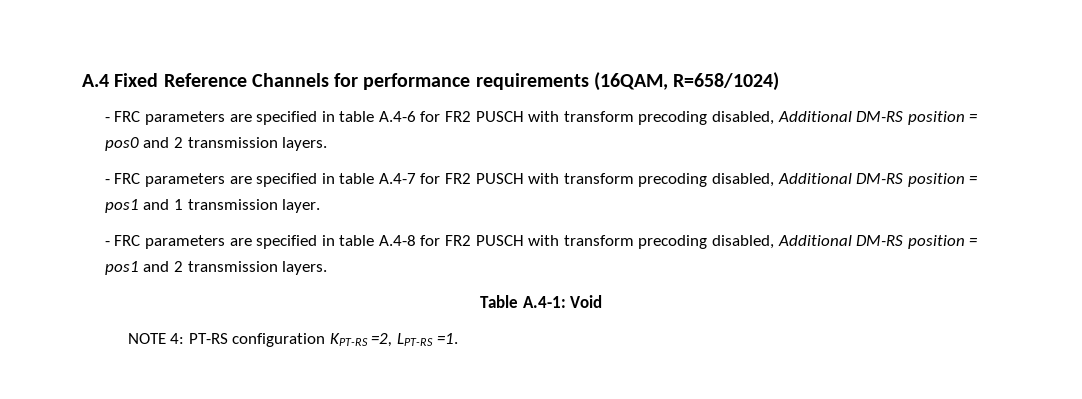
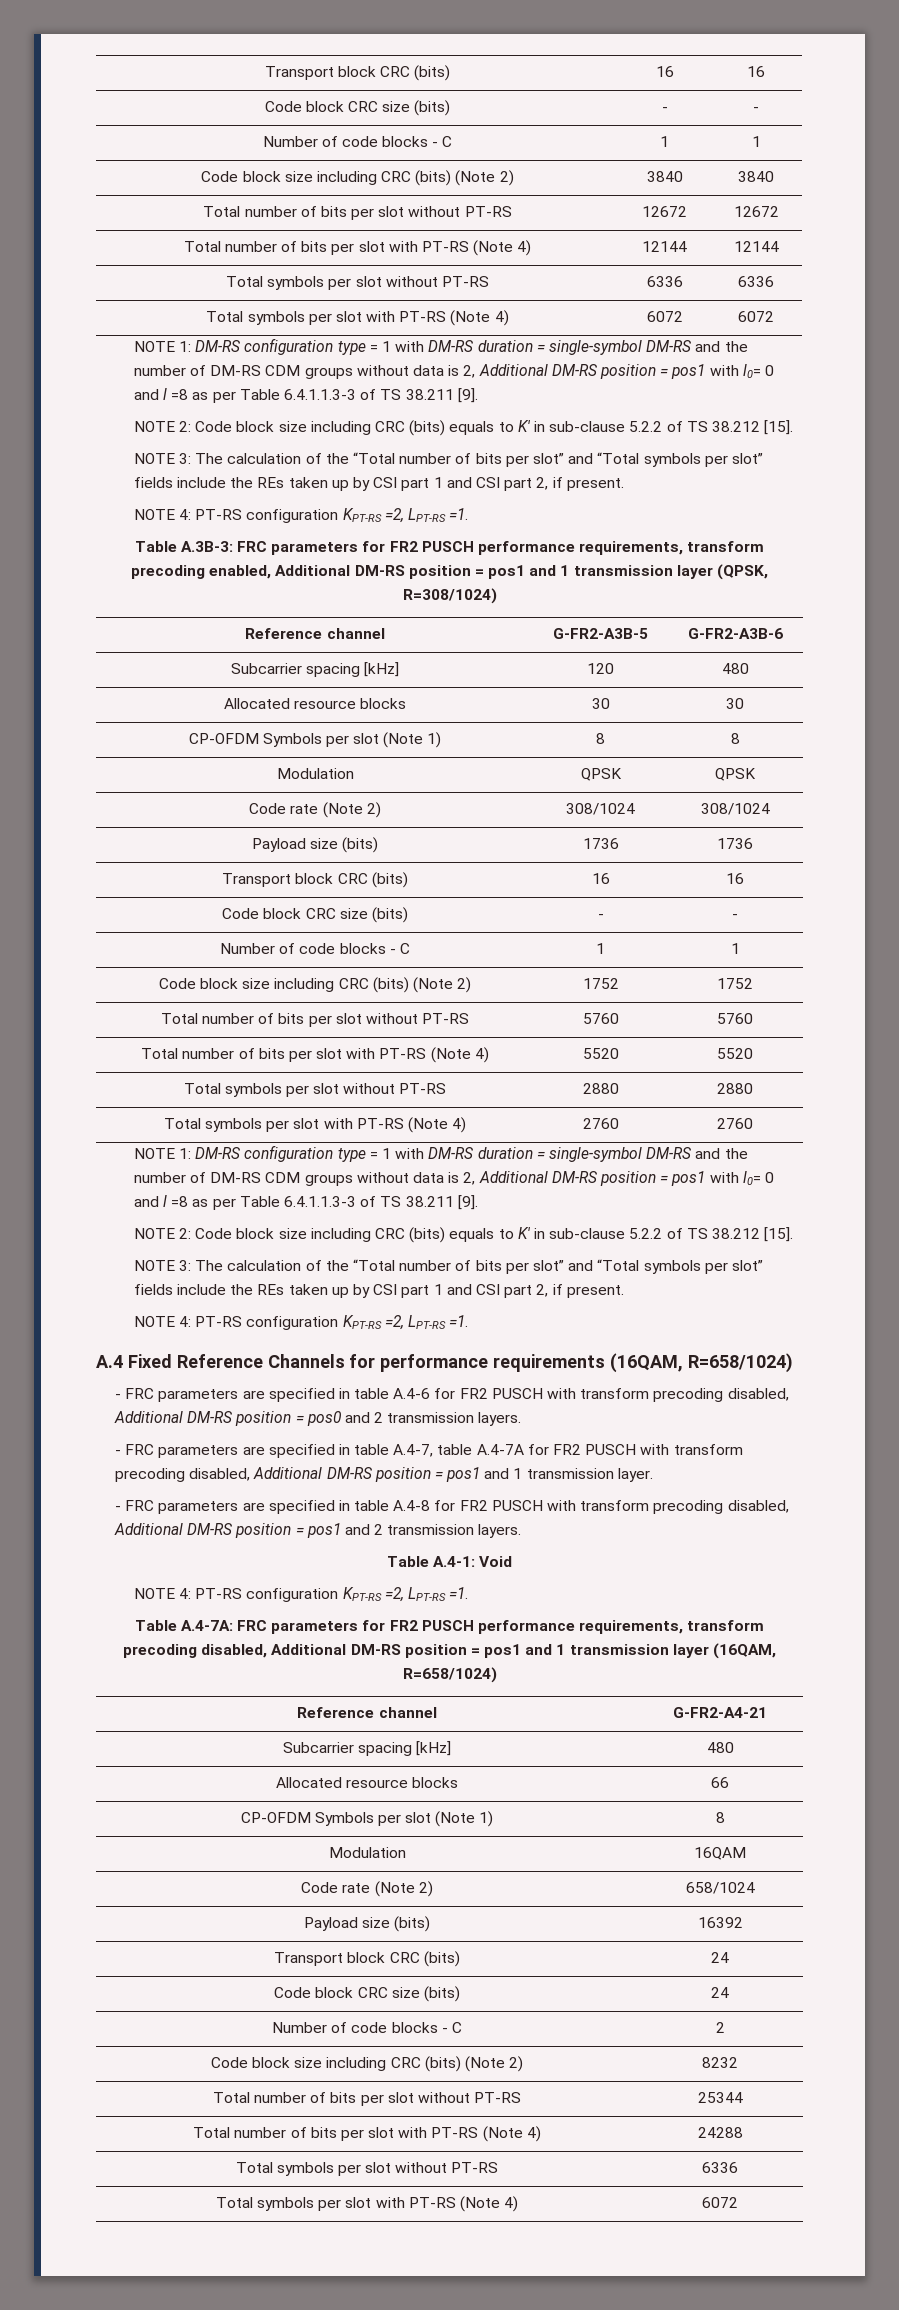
(82, 80) none -> [264,65,451,81] [655,66,674,77] [747,66,765,77] [264,100,451,116] [661,107,668,112] [753,107,759,112] [262,136,453,147] [660,136,669,147] [751,136,761,147] [201,170,514,186] [646,171,683,182] [738,171,774,182] [203,206,512,220] [642,206,687,217] [733,206,779,217] [183,240,532,256] [642,241,687,252] [733,241,779,252] [226,276,489,290] [646,276,683,287] [738,276,774,287] [206,310,509,326] [646,311,683,322] [738,311,774,322] [133,338,748,355] [133,364,774,379] [133,388,478,403] [133,420,794,436] [133,452,763,467] [133,477,624,491] [133,508,469,523] [134,541,765,555] [130,564,769,580] [402,588,497,604] [245,628,385,639] [553,628,648,639] [687,628,783,639] [230,662,400,677] [587,663,614,674] [721,663,749,674] [223,698,407,709] [591,698,610,709] [726,698,744,709] [188,732,442,748] [596,733,605,744] [730,733,740,744] [276,768,354,779] [580,768,622,781] [715,768,756,781] [249,802,381,818] [566,803,635,815] [700,803,770,815] [251,837,379,853] [582,838,619,849] [717,838,753,849] [222,872,408,888] [591,873,610,884] [726,873,744,884] [222,907,408,923] [597,914,604,919] [732,914,738,919] [220,943,410,954] [596,943,605,954] [730,943,740,954] [158,977,472,993] [582,978,619,989] [717,978,753,989] [160,1013,470,1027] [582,1013,619,1024] [717,1013,753,1024] [141,1047,489,1063] [582,1048,619,1059] [717,1048,753,1059] [183,1083,447,1097] [582,1083,619,1094] [717,1083,753,1094] [163,1117,467,1133] [582,1118,619,1129] [717,1118,753,1129] [133,1145,748,1162] [133,1171,774,1186] [133,1195,478,1210] [133,1227,794,1243] [133,1259,763,1274] [133,1284,624,1298] [133,1315,469,1330] Transport block CRC (bits) | 16 | 16 // Code block CRC size (bits) | - | - // Number of code blocks - C | 1 | 1 // Code block size including CRC (bits) (Note 2) | 3840 | 3840 // Total number of bits per slot without PT-RS | 12672 | 12672 // Total number of bits per slot with PT-RS (Note 4) | 12144 | 12144 // Total symbols per slot without PT-RS | 6336 | 6336 // Total symbols per slot with PT-RS (Note 4) | 6072 | 6072 // NOTE 1: DM-RS configuration type = 1 with DM-RS duration = single-symbol DM-RS and the number of DM-RS CDM groups without data is 2, Additional DM-RS position = pos1 with l0= 0 and l =8 as per Table 6.4.1.1.3-3 of TS 38.211 [9]. // NOTE 2: Code block size including CRC (bits) equals to K' in sub-clause 5.2.2 of TS 38.212 [15]. // NOTE 3: The calculation of the “Total number of bits per slot” and “Total symbols per slot” fields include the REs taken up by CSI part 1 and CSI part 2, if present. // NOTE 4: PT-RS configuration KPT-RS =2, LPT-RS =1. // Table A.3B-3: FRC parameters for FR2 PUSCH performance requirements, transform precoding enabled, Additional DM-RS position = pos1 and 1 transmission layer (QPSK, R=308/1024) // Reference channel | G-FR2-A3B-5 | G-FR2-A3B-6 // Subcarrier spacing [kHz] | 120 | 480 // Allocated resource blocks | 30 | 30 // CP-OFDM Symbols per slot (Note 1) | 8 | 8 // Modulation | QPSK | QPSK // Code rate (Note 2) | 308/1024 | 308/1024 // Payload size (bits) | 1736 | 1736 // Transport block CRC (bits) | 16 | 16 // Code block CRC size (bits) | - | - // Number of code blocks - C | 1 | 1 // Code block size including CRC (bits) (Note 2) | 1752 | 1752 // Total number of bits per slot without PT-RS | 5760 | 5760 // Total number of bits per slot with PT-RS (Note 4) | 5520 | 5520 // Total symbols per slot without PT-RS | 2880 | 2880 // Total symbols per slot with PT-RS (Note 4) | 2760 | 2760 // NOTE 1: DM-RS configuration type = 1 with DM-RS duration = single-symbol DM-RS and the number of DM-RS CDM groups without data is 2, Additional DM-RS position = pos1 with l0= 0 and l =8 as per Table 6.4.1.1.3-3 of TS 38.211 [9]. // NOTE 2: Code block size including CRC (bits) equals to K' in sub-clause 5.2.2 of TS 38.212 [15]. // NOTE 3: The calculation of the “Total number of bits per slot” and “Total symbols per slot” fields include the REs taken up by CSI part 1 and CSI part 2, if present. // NOTE 4: PT-RS configuration KPT-RS =2, LPT-RS =1. //
[378,173,416,184] A.4-7 -> [393,1444,524,1457] A.4-7, table A.4-7A
(458, 338) none -> [134,1620,765,1634] [122,1643,777,1659] [402,1667,497,1683] [297,1707,437,1718] [673,1707,767,1718] [282,1741,452,1756] [706,1742,734,1753] [275,1777,459,1788] [711,1777,729,1788] [240,1811,494,1827] [715,1812,725,1823] [328,1847,406,1858] [694,1847,746,1860] [301,1881,433,1897] [685,1882,755,1894] [303,1916,431,1932] [697,1917,743,1928] [274,1951,460,1967] [711,1952,729,1963] [274,1986,460,2002] [711,1987,729,1998] [272,2022,462,2033] [715,2022,725,2033] [210,2056,524,2072] [702,2057,738,2068] [212,2092,522,2106] [697,2092,743,2103] [193,2126,541,2142] [697,2127,743,2138] [235,2162,499,2176] [702,2162,738,2173] [215,2196,519,2212] [702,2197,738,2208] // Table A.4-7A: FRC parameters for FR2 PUSCH performance requirements, transform precoding disabled, Additional DM-RS position = pos1 and 1 transmission layer (16QAM, R=658/1024) // Reference channel | G-FR2-A4-21 // Subcarrier spacing [kHz] | 480 // Allocated resource blocks | 66 // CP-OFDM Symbols per slot (Note 1) | 8 // Modulation | 16QAM // Code rate (Note 2) | 658/1024 // Payload size (bits) | 16392 // Transport block CRC (bits) | 24 // Code block CRC size (bits) | 24 // Number of code blocks - C | 2 // Code block size including CRC (bits) (Note 2) | 8232 // Total number of bits per slot without PT-RS | 25344 // Total number of bits per slot with PT-RS (Note 4) | 24288 // Total symbols per slot without PT-RS | 6336 // Total symbols per slot with PT-RS (Note 4) | 6072

